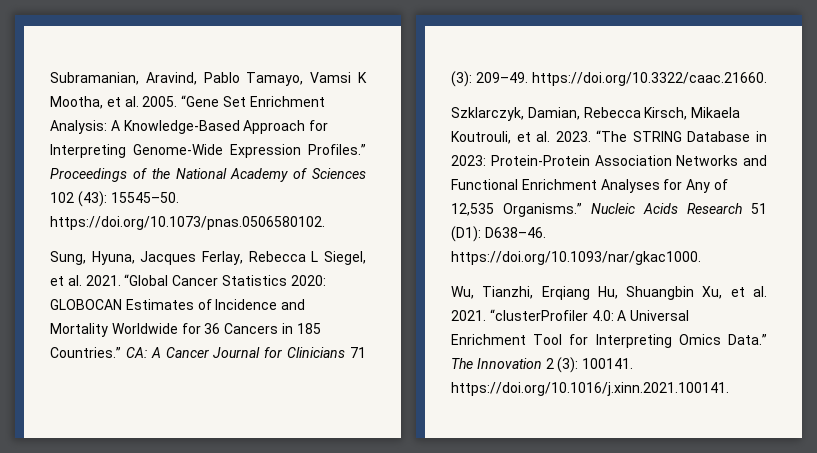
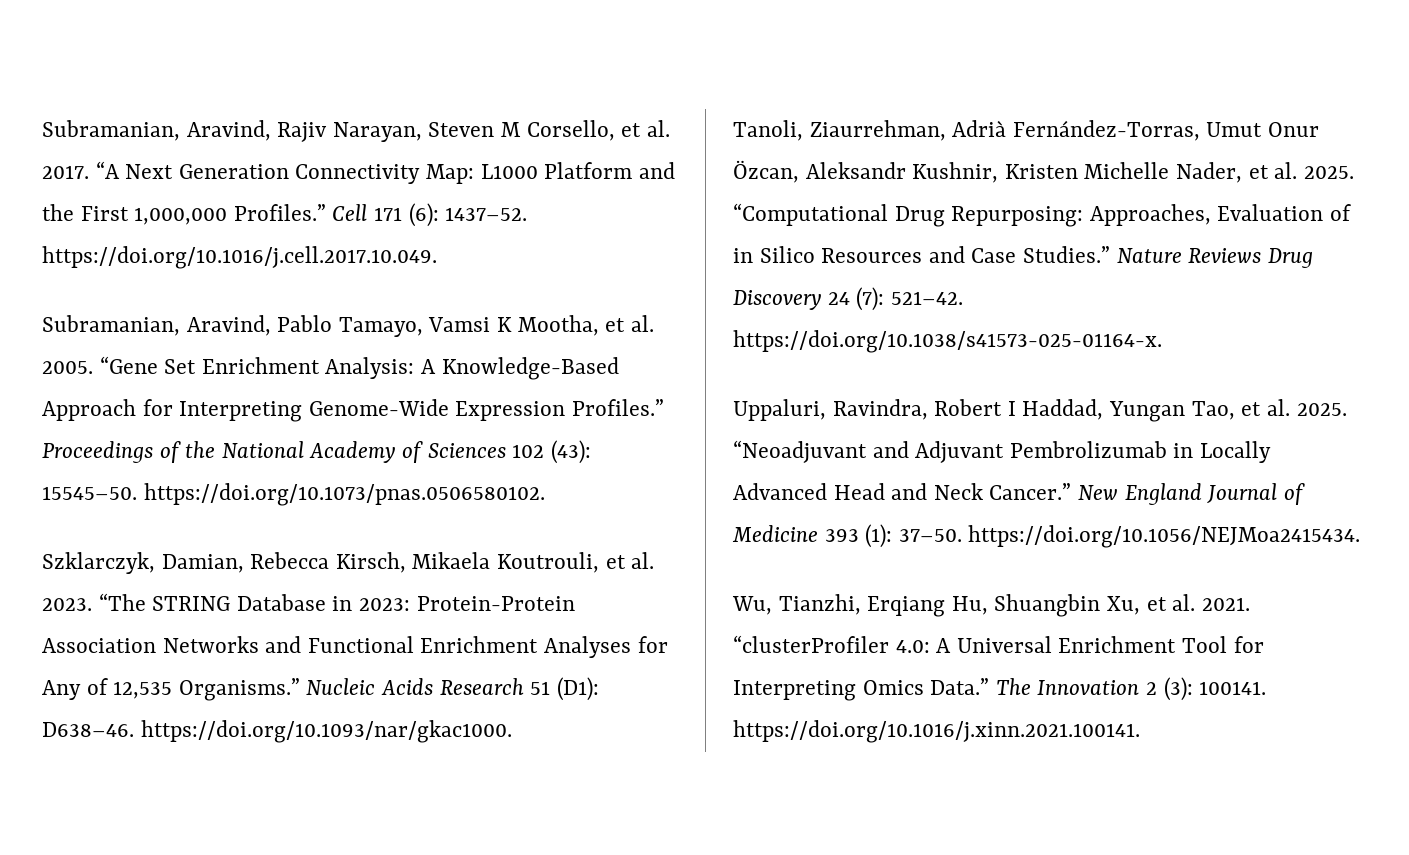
[50,72,197,85] Subramanian, Aravind, -> [42,120,670,142] [42,161,675,184] [42,203,528,227] [42,246,437,269] [42,315,271,336] Subramanian, Aravind, Rajiv Narayan, Steven M Corsello, et al. 2017. “A Next Generation Connectivity Map: L1000 Platform and the First 1,000,000 Profiles.” Cell 171 (6): 1437–52. https://doi.org/10.1016/j.cell.2017.10.049. // Subramanian, Aravind,
[50,251,366,265] [50,274,326,286] [50,299,306,310] [50,323,321,337] [50,347,366,358] [451,71,767,87] // Sung, Hyuna, Jacques Ferlay, Rebecca L Siegel, et al. 2021. “Global Cancer Statistics 2020: GLOBOCAN Estimates of Incidence and Mortality Worldwide for 36 Cancers in 185 Countries.” CA: A Cancer Journal for Clinicians 71 (3): 209–49. https://doi.org/10.3322/caac.21660. -> (545, 494) none
(701, 258) none -> [733,120,1320,141] [733,160,1354,183] [733,203,1352,227] [733,246,1313,268] [733,287,963,311] [733,330,1162,353] [733,399,1347,422] [733,440,1272,463] [733,483,1305,505] [732,524,1361,548] // Tanoli, Ziaurrehman, Adrià Fernández-Torras, Umut Onur Özcan, Aleksandr Kushnir, Kristen Michelle Nader, et al. 2025. “Computational Drug Repurposing: Approaches, Evaluation of in Silico Resources and Case Studies.” Nature Reviews Drug Discovery 24 (7): 521–42. https://doi.org/10.1038/s41573-025-01164-x. // Uppaluri, Ravindra, Robert I Haddad, Yungan Tao, et al. 2025. “Neoadjuvant and Adjuvant Pembrolizumab in Locally Advanced Head and Neck Cancer.” New England Journal of Medicine 393 (1): 37–50. https://doi.org/10.1056/NEJMoa2415434.

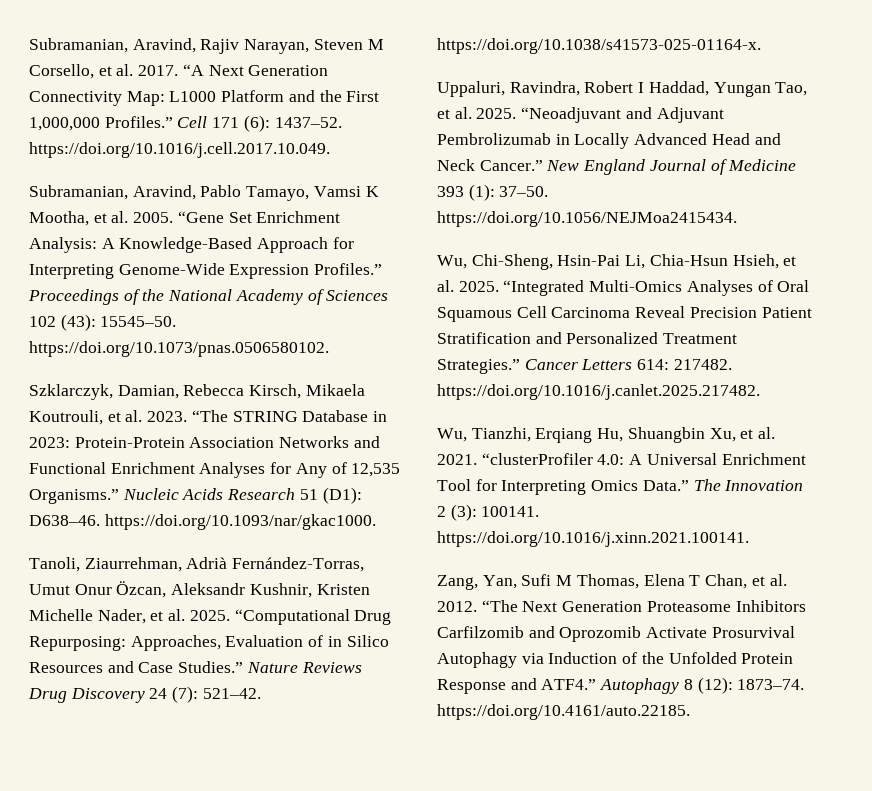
(1361, 536) none -> [437,254,797,270] [437,280,810,296] [437,306,812,322] [437,332,738,344] [437,359,732,374] [437,384,760,400] // Wu, Chi-Sheng, Hsin-Pai Li, Chia-Hsun Hsieh, et al. 2025. “Integrated Multi-Omics Analyses of Oral Squamous Cell Carcinoma Reveal Precision Patient Stratification and Personalized Treatment Strategies.” Cancer Letters 614: 217482. https://doi.org/10.1016/j.canlet.2025.217482.
(1140, 731) none -> [437,574,787,590] [437,600,806,612] [437,626,795,642] [437,652,794,668] [437,677,805,694] [437,704,690,720] // Zang, Yan, Sufi M Thomas, Elena T Chan, et al. 2012. “The Next Generation Proteasome Inhibitors Carfilzomib and Oprozomib Activate Prosurvival Autophagy via Induction of the Unfolded Protein Response and ATF4.” Autophagy 8 (12): 1873–74. https://doi.org/10.4161/auto.22185.

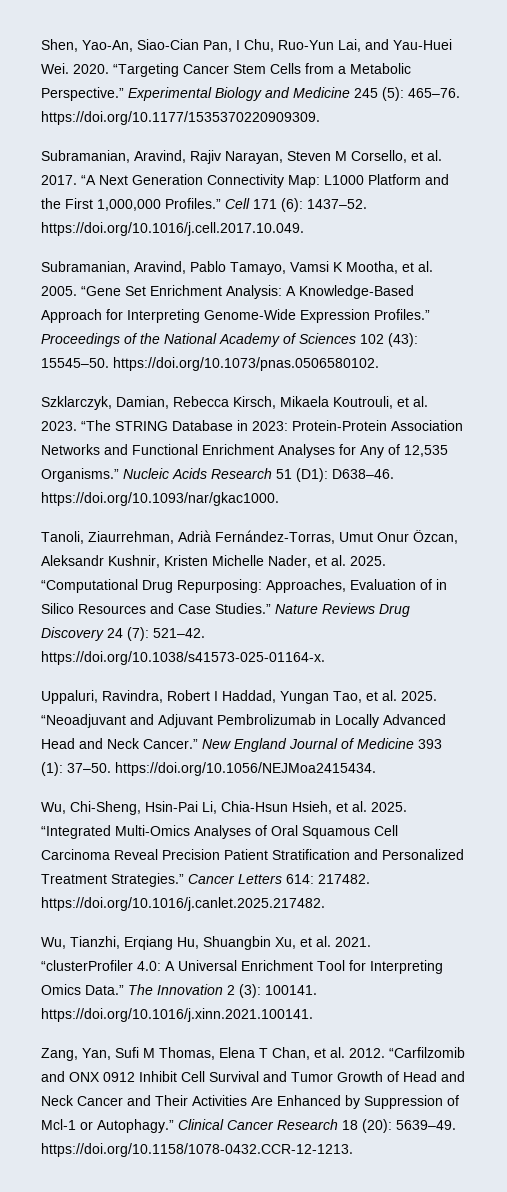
(29, 45) none -> [41,39,452,52] [41,63,411,77] [41,87,460,101] [41,111,320,125] Shen, Yao-An, Siao-Cian Pan, I Chu, Ruo-Yun Lai, and Yau-Huei Wei. 2020. “Targeting Cancer Stem Cells from a Metabolic Perspective.” Experimental Biology and Medicine 245 (5): 465–76. https://doi.org/10.1177/1535370220909309. //
[481,600,806,612] [437,626,795,642] [437,652,794,668] [437,677,805,694] [437,704,690,720] “The Next Generation Proteasome Inhibitors Carfilzomib and Oprozomib Activate Prosurvival Autophagy via Induction of the Unfolded Protein Response and ATF4.” Autophagy 8 (12): 1873–74. https://doi.org/10.4161/auto.22185. -> [389,1047,465,1058] [41,1071,465,1082] [41,1095,459,1109] [41,1119,456,1133] [41,1143,353,1157] “Carfilzomib and ONX 0912 Inhibit Cell Survival and Tumor Growth of Head and Neck Cancer and Their Activities Are Enhanced by Suppression of Mcl-1 or Autophagy.” Clinical Cancer Research 18 (20): 5639–49. https://doi.org/10.1158/1078-0432.CCR-12-1213.

